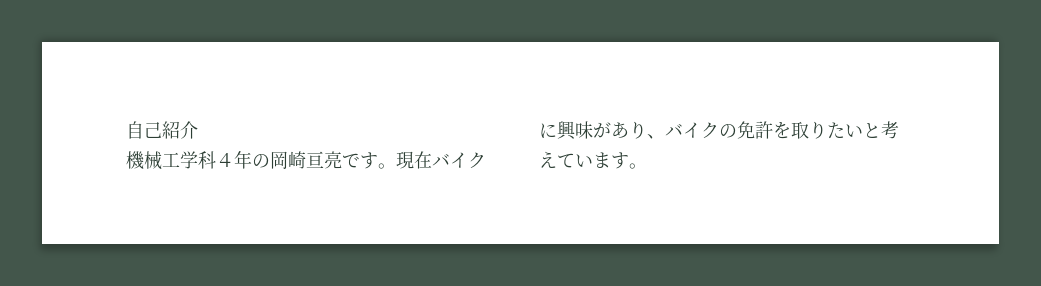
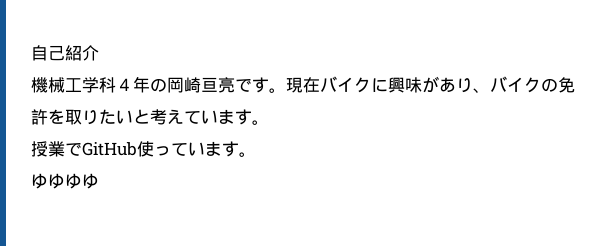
(647, 166) none -> [31,141,256,157] [31,173,99,189] // 授業でGitHub使っています。 // ゆゆゆゆ

